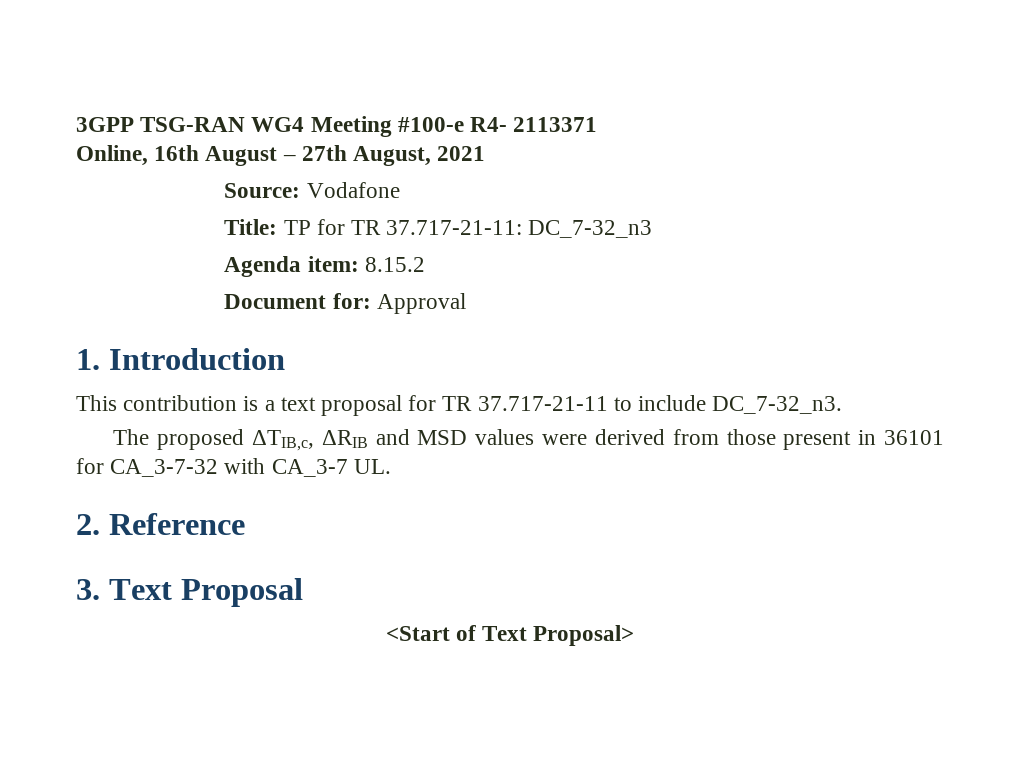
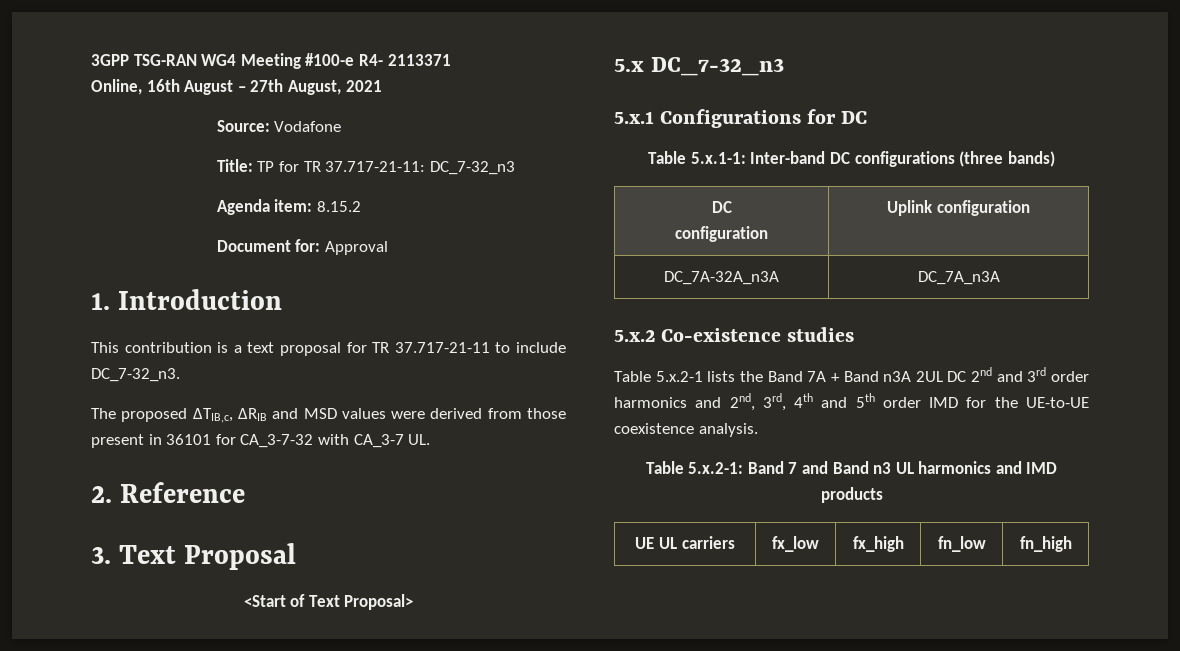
(635, 635) none -> [614,57,785,76] [614,109,868,128] [648,151,1055,167] [711,201,732,213] [675,226,768,242] [887,200,1030,216] [664,271,779,285] [917,271,1000,285] [614,327,855,342] [614,367,1090,382] [614,393,1089,411] [614,423,758,437] [645,461,1058,474] [820,487,883,503] [635,536,735,549] [772,536,819,552] [852,536,904,552] [937,536,986,552] [1019,536,1072,552] // 5.x DC_7-32_n3 // 5.x.1 Configurations for DC // Table 5.x.1-1: Inter-band DC configurations (three bands) // DC // configuration | Uplink configuration // DC_7A-32A_n3A | DC_7A_n3A // 5.x.2 Co-existence studies // Table 5.x.2-1 lists the Band 7A + Band n3A 2UL DC 2nd and 3rd order harmonics and 2nd, 3rd, 4th and 5th order IMD for the UE-to-UE coexistence analysis. // Table 5.x.2-1: Band 7 and Band n3 UL harmonics and IMD products // UE UL carriers | fx_low | fx_high | fn_low | fn_high

